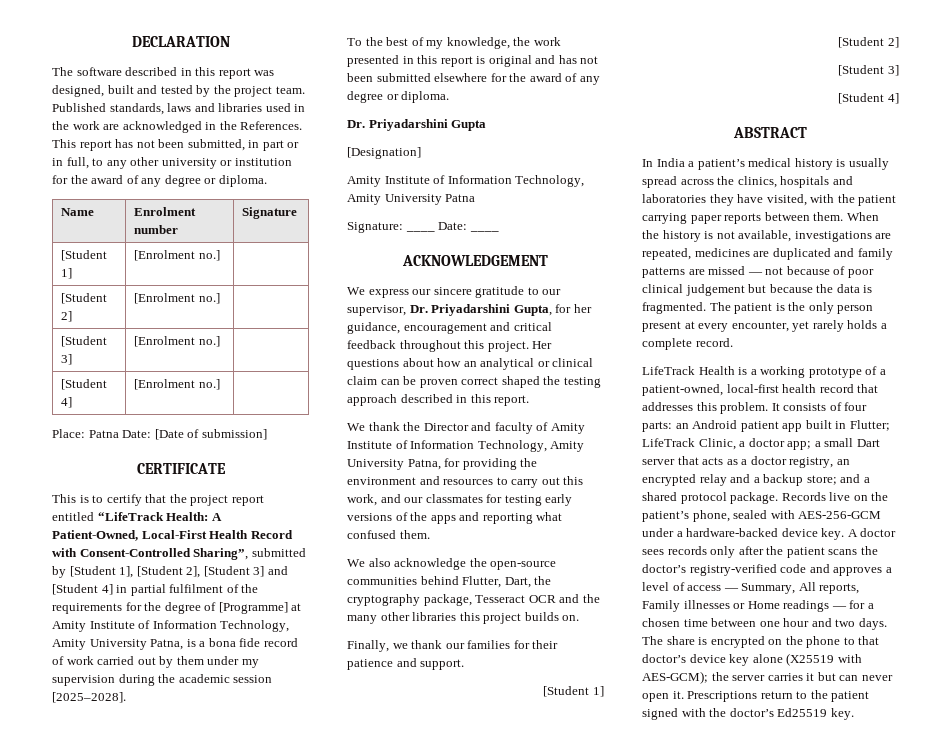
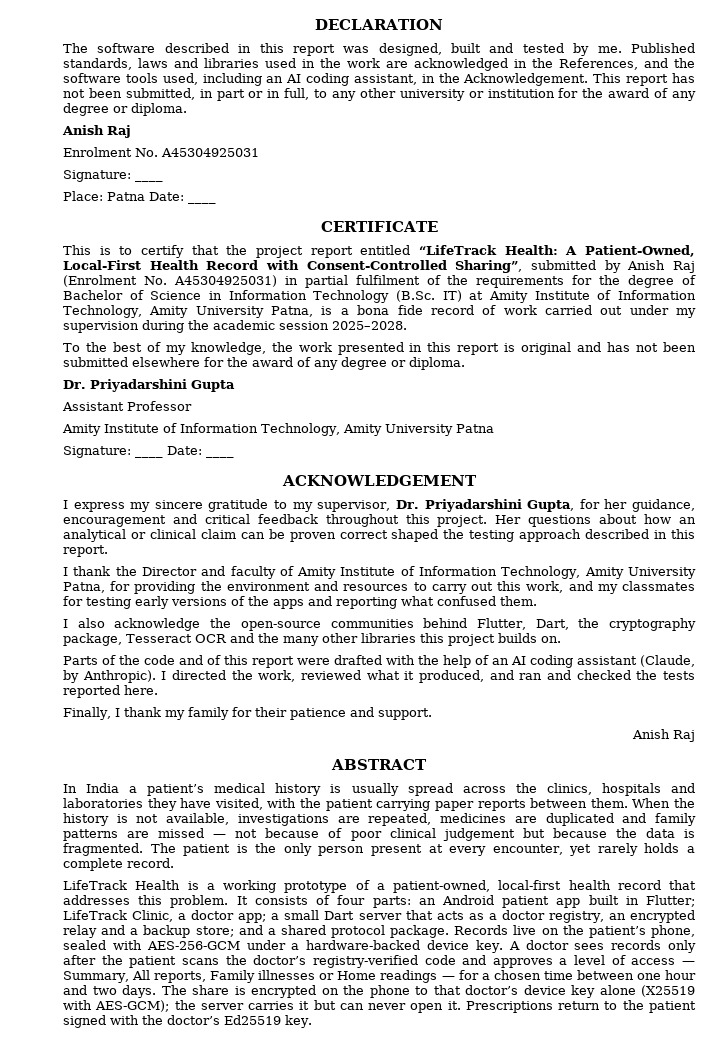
[213,85,305,97] the project team. -> [597,46,622,53] me.
[240,121,303,130] References. -> [559,58,695,70] [63,73,589,86] References, and the software tools used, including an AI coding assistant, in the Acknowledgement.
[61,208,95,216] [134,207,197,216] [134,225,179,234] [242,207,298,219] [61,250,108,261] [61,268,73,279] [134,250,220,261] [61,293,108,304] [61,311,73,322] [134,293,220,304] [61,336,108,347] [61,354,73,365] [134,336,220,347] [61,379,108,390] [61,397,73,408] [134,379,220,390] // Name | Enrolment number | Signature // [Student 1] | [Enrolment no.] | // [Student 2] | [Enrolment no.] | // [Student 3] | [Enrolment no.] | // [Student 4] | [Enrolment no.] | -> [62,125,131,138] [63,147,259,157] [63,170,163,182] // Anish Raj // Enrolment No. A45304925031 // Signature: ____
[154,429,267,440] [Date of submission] -> [188,201,216,204] ____
[69,566,288,578] [52,584,113,595] [Student 1], [Student 2], [Student 3] and [Student 4] -> [627,260,695,273] [63,275,277,287] Anish Raj (Enrolment No. A45304925031)
[218,602,288,614] [Programme] -> [63,290,462,303] Bachelor of Science in Information Technology (B.Sc. IT)
[159,656,204,668] by them -> (623, 310) none
[52,692,126,703] [2025–2028]. -> [332,321,407,330] 2025–2028.
[347,147,421,159] [Designation] -> [62,401,192,411] Assistant Professor
[347,287,432,298] We express our -> [63,500,151,512] I express my
[542,289,562,295] our -> [292,502,313,512] my
[347,423,365,431] We -> [63,567,68,576] I
[404,497,424,503] our -> [597,584,618,594] my
[347,559,365,567] We -> [63,619,68,628] I
[347,640,511,652] Finally, we thank our families -> [63,655,695,668] [63,670,695,683] [63,685,158,698] [63,707,229,720] Parts of the code and of this report were drafted with the help of an AI coding assistant (Claude, by Anthropic). I directed the work, reviewed what it produced, and ran and checked the tests reported here. // Finally, I thank my family
[543,686,604,697] [838,37,899,48] [838,65,899,76] [838,93,899,104] [Student 1] // [Student 2] // [Student 3] // [Student 4] -> [632,729,695,742] Anish Raj

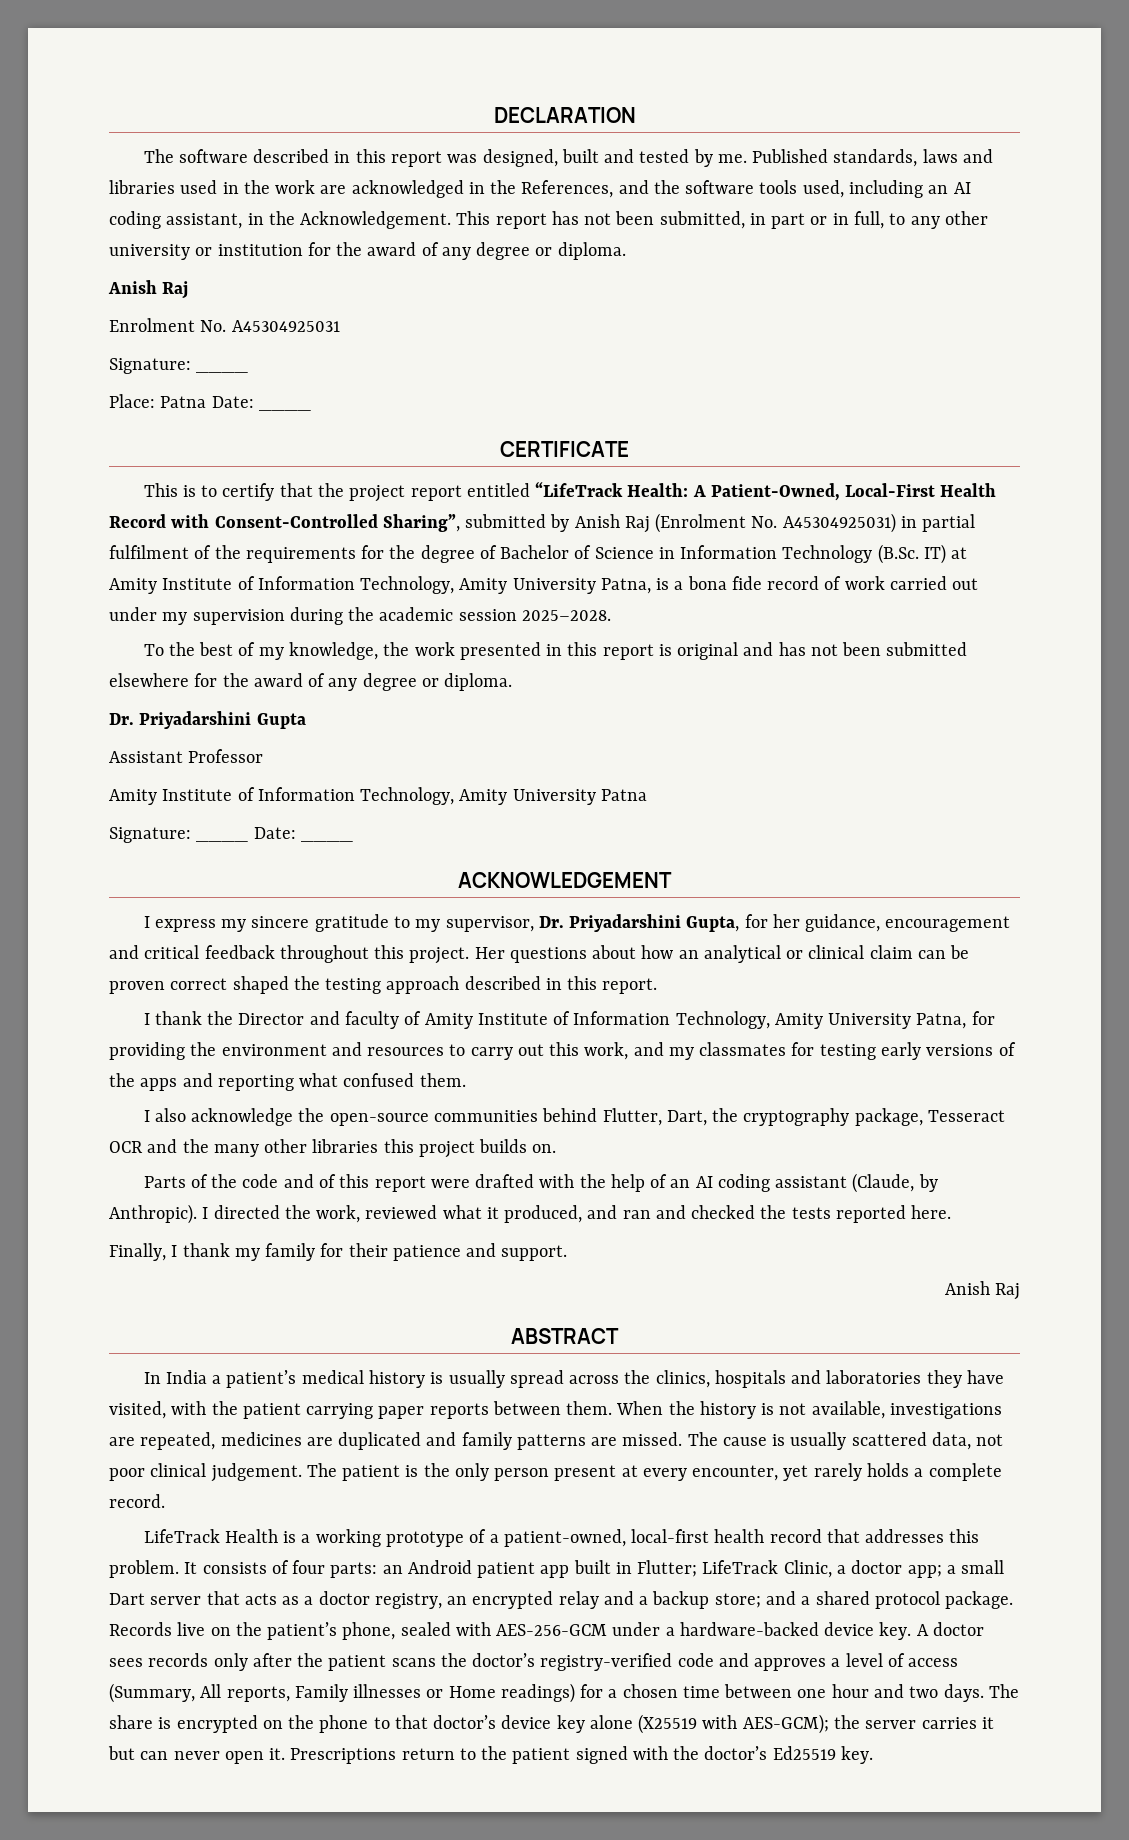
[158,828,695,841] [63,843,143,856] missed — not because of poor clinical judgement but because the data is fragmented. -> [622,1432,1004,1450] [109,1463,302,1482] missed. The cause is usually scattered data, not poor clinical judgement.
[682,961,695,965] [63,971,129,983] — Summary, -> [109,1683,195,1703] (Summary,
[380,970,455,983] readings — -> [500,1683,575,1703] readings)

